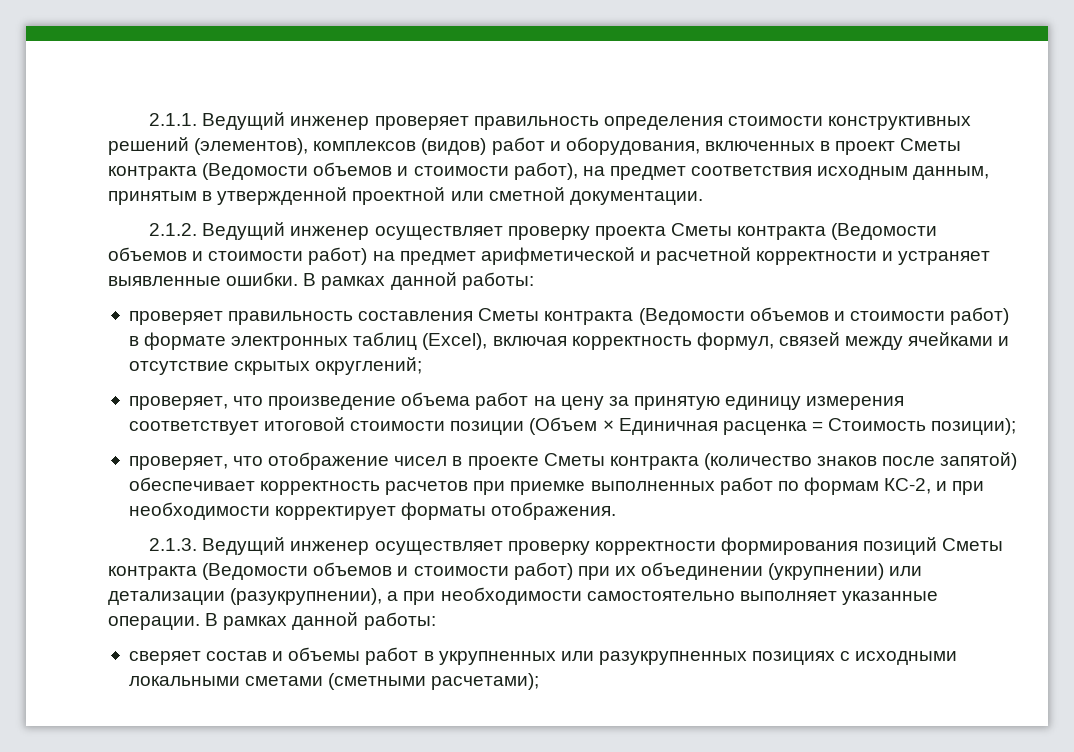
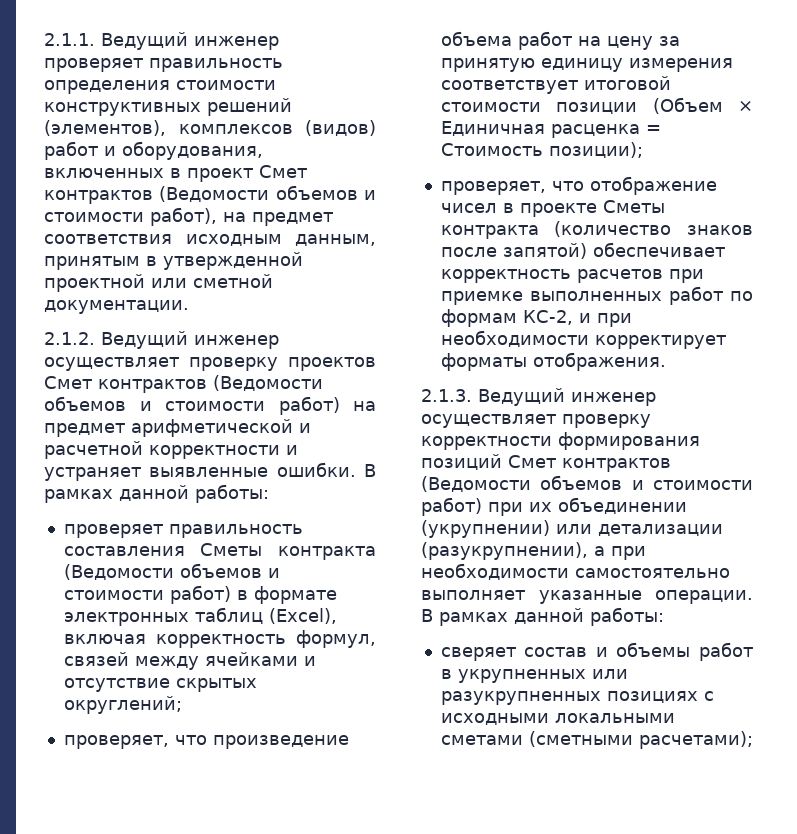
[900,138,962,151] [108,166,197,180] Сметы контракта -> [259,165,307,178] [44,190,153,204] Смет контрактов
[594,223,827,240] проекта Сметы контракта -> [288,357,376,371] [44,376,207,393] проектов Смет контрактов
[942,538,1004,551] [108,566,197,580] Сметы контракта -> [508,455,671,472] Смет контрактов

